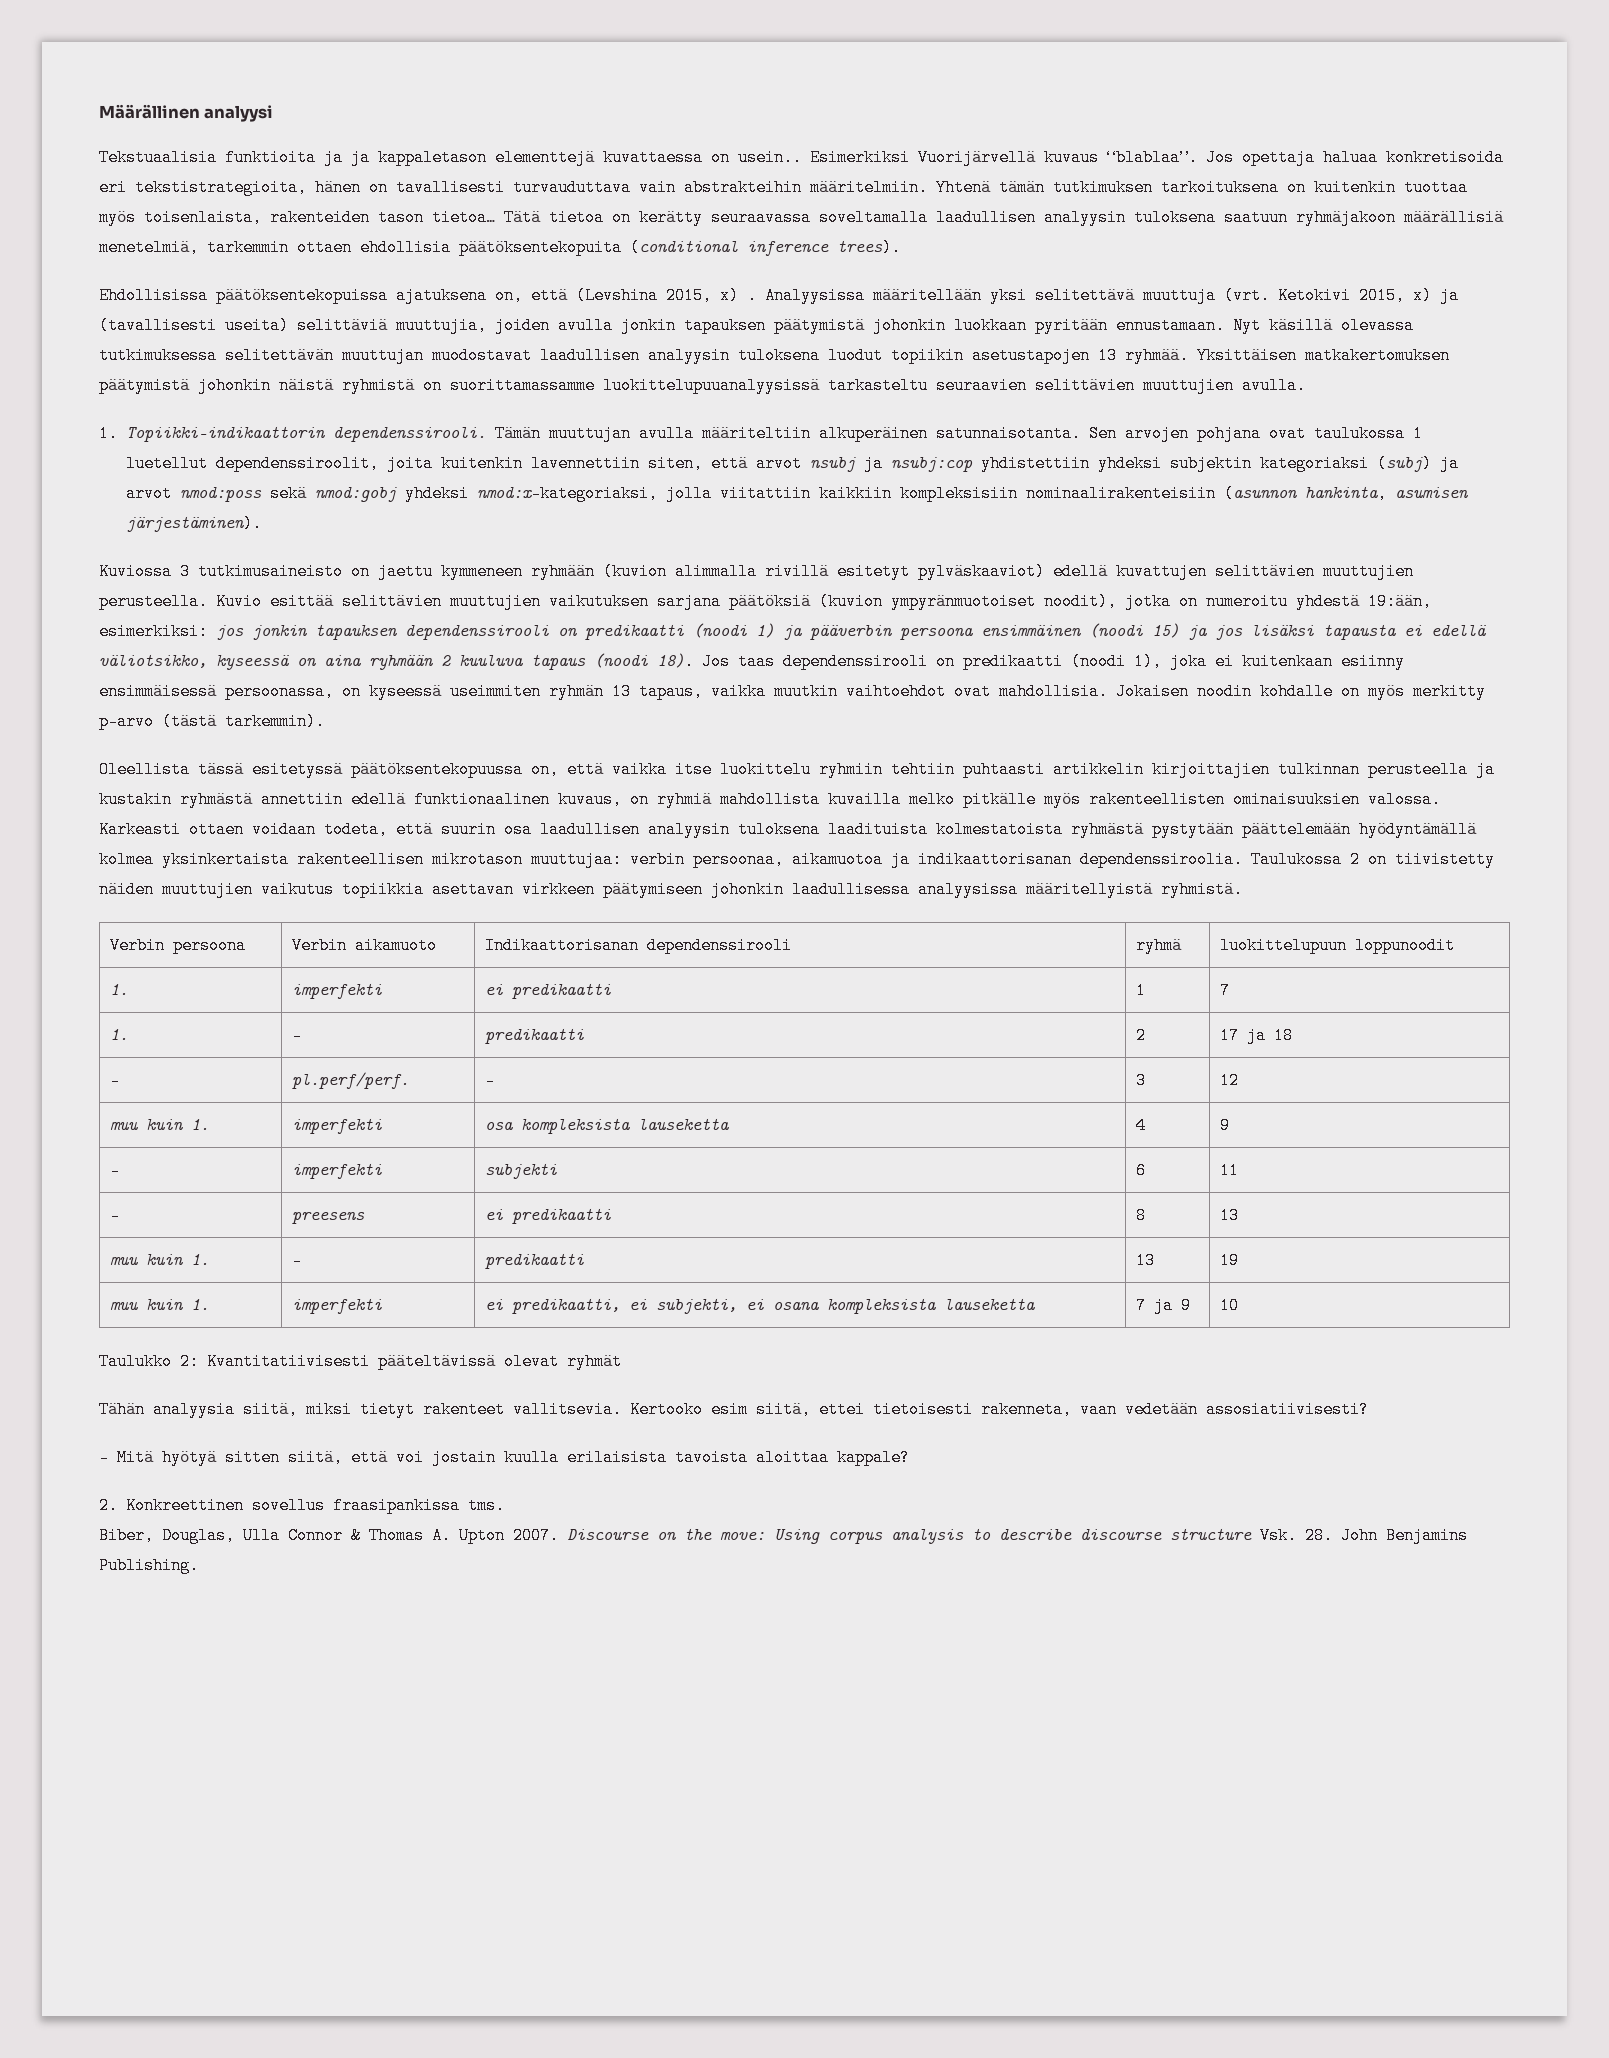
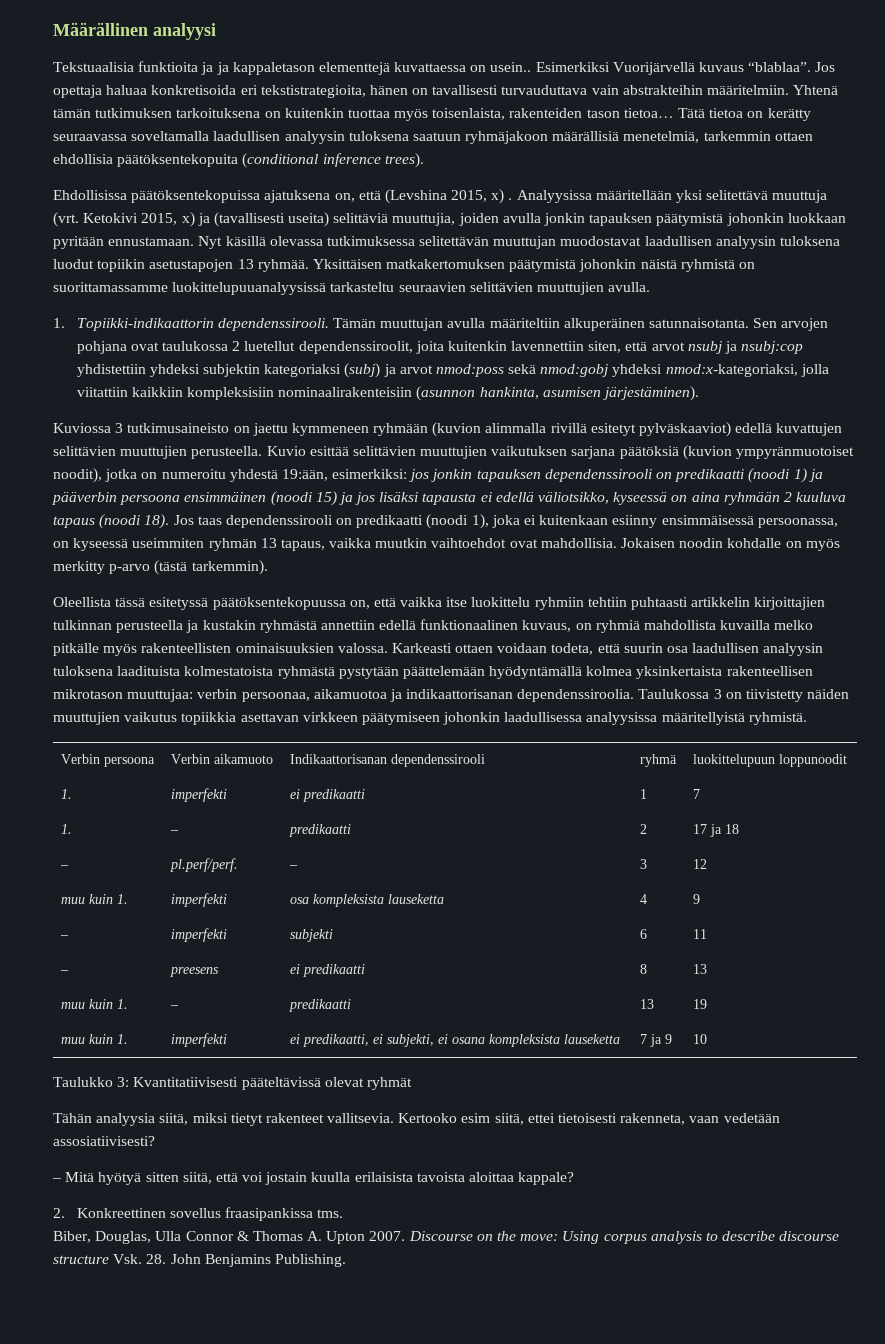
[1413,425,1423,442] 1 -> [232,341,241,351] 2
[1350,851,1360,868] 2 -> [713,689,722,699] 3
[180,1353,199,1370] 2: -> [117,1077,130,1087] 3:

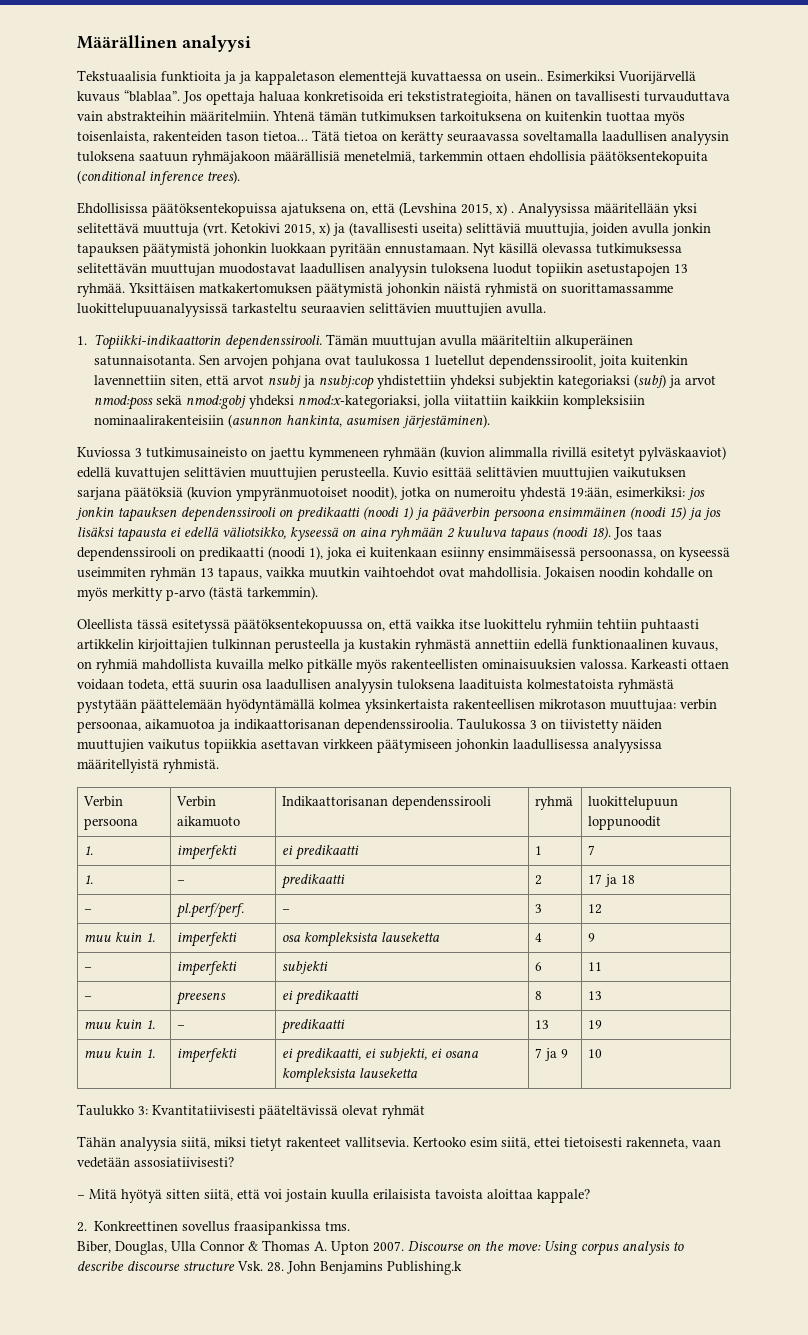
[232,341,241,351] 2 -> [424,356,432,365] 1
[274,1254,346,1267] Publishing. -> [387,1261,462,1275] Publishing.k

